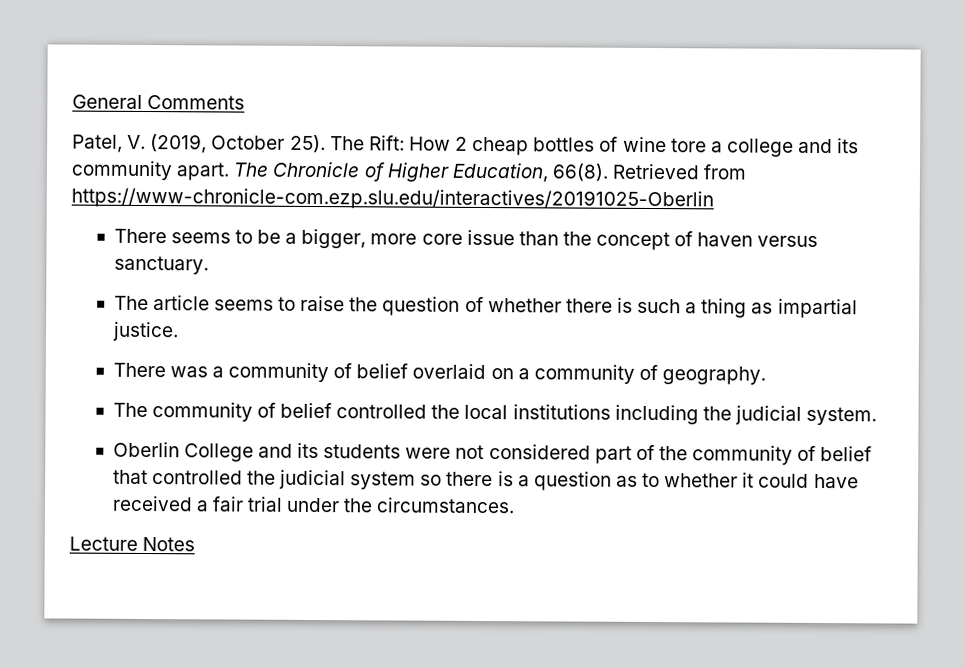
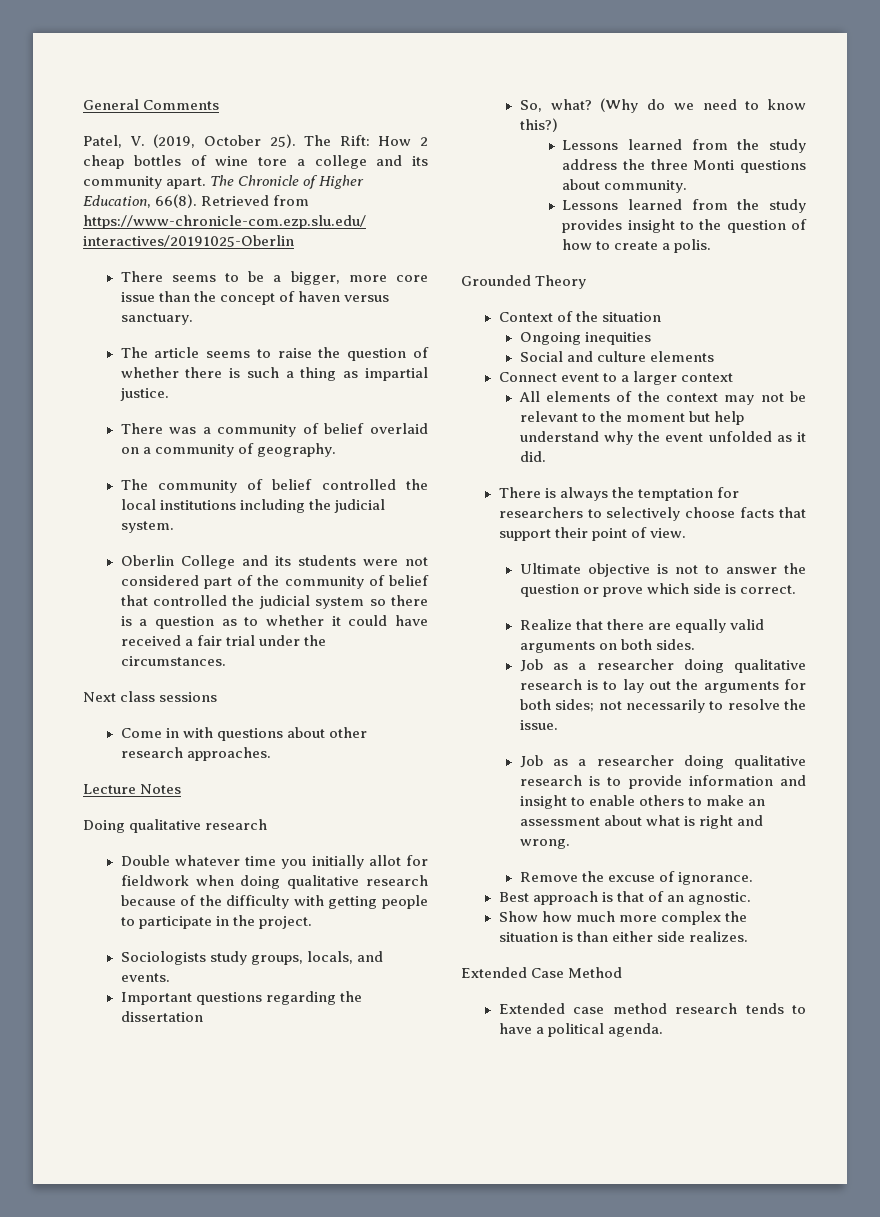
[69,536,196,552] Lecture Notes -> [83,691,218,702] [120,727,367,741] [120,747,271,761] [83,784,182,794] [83,819,268,833] [120,855,428,869] [120,875,428,889] [120,895,428,909] [120,915,312,929] [120,951,383,965] [120,973,170,982] [120,991,362,1005] [120,1011,203,1022] [519,98,806,113] [519,118,558,132] [562,139,806,153] [562,159,806,173] [562,179,688,193] [562,199,806,213] [562,219,807,233] [562,239,712,253] [461,275,587,289] [498,311,661,322] [519,332,651,345] [519,351,715,362] [498,371,733,385] [518,391,807,405] [519,411,745,425] [519,431,807,445] [519,451,546,462] [498,487,739,501] [498,507,806,521] [498,527,686,541] [519,563,806,577] [519,583,797,597] [519,619,765,633] [519,639,696,653] [519,659,806,673] [519,679,806,693] [519,699,806,713] [519,720,558,730] [519,755,806,769] [519,775,807,789] [519,795,766,809] [519,815,764,829] [519,839,570,849] [519,871,754,885] [498,891,751,905] [498,911,747,925] [498,931,748,942] [461,967,623,978] [498,1003,806,1014] [498,1023,663,1037] Next class sessions // Come in with questions about other research approaches. // Lecture Notes // Doing qualitative research // Double whatever time you initially allot for fieldwork when doing qualitative research because of the difficulty with getting people to participate in the project. // Sociologists study groups, locals, and events. // Important questions regarding the dissertation // So, what? (Why do we need to know this?) // Lessons learned from the study address the three Monti questions about community. // Lessons learned from the study provides insight to the question of how to create a polis. // Grounded Theory // Context of the situation // Ongoing inequities // Social and culture elements // Connect event to a larger context // All elements of the context may not be relevant to the moment but help understand why the event unfolded as it did. // There is always the temptation for researchers to selectively choose facts that support their point of view. // Ultimate objective is not to answer the question or prove which side is correct. // Realize that there are equally valid arguments on both sides. // Job as a researcher doing qualitative research is to lay out the arguments for both sides; not necessarily to resolve the issue. // Job as a researcher doing qualitative research is to provide information and insight to enable others to make an assessment about what is right and wrong. // Remove the excuse of ignorance. // Best approach is that of an agnostic. // Show how much more complex the situation is than either side realizes. // Extended Case Method // Extended case method research tends to have a political agenda.

